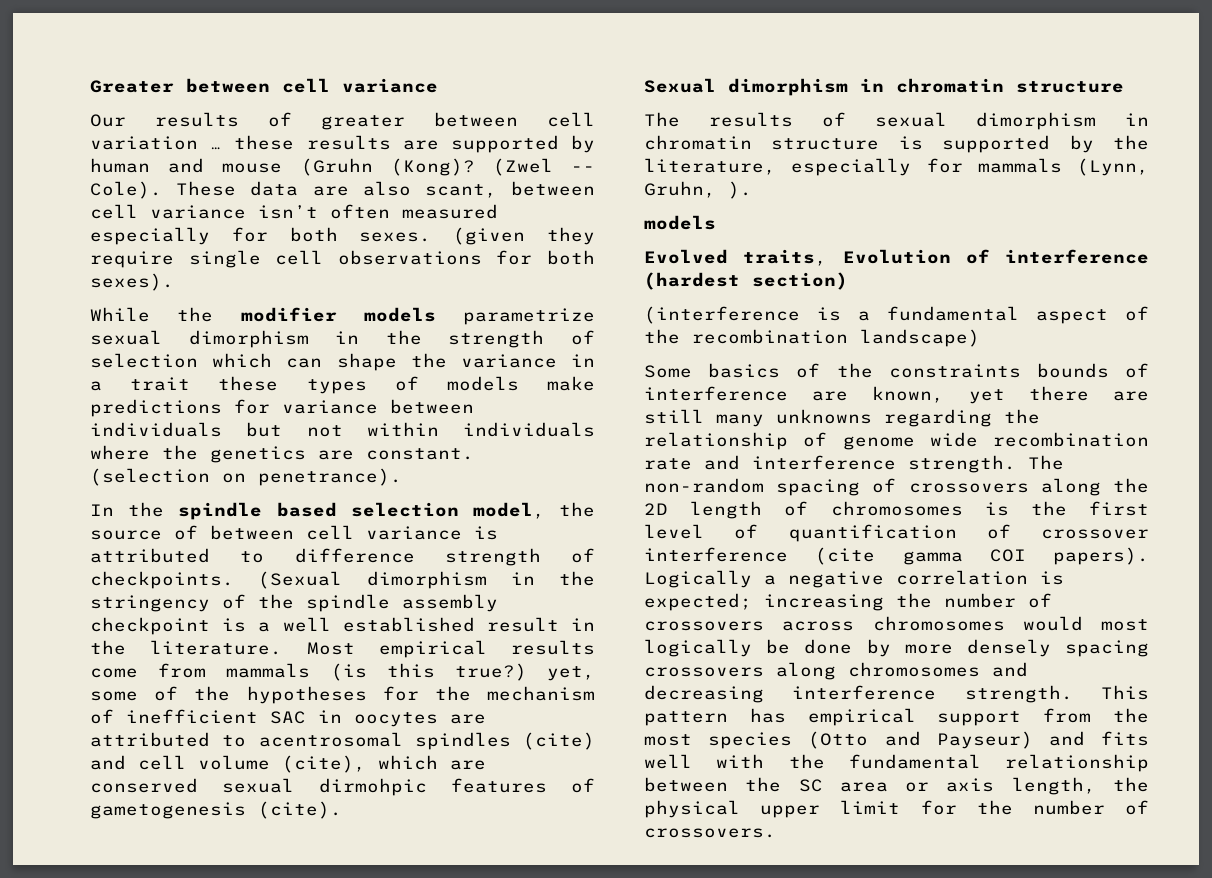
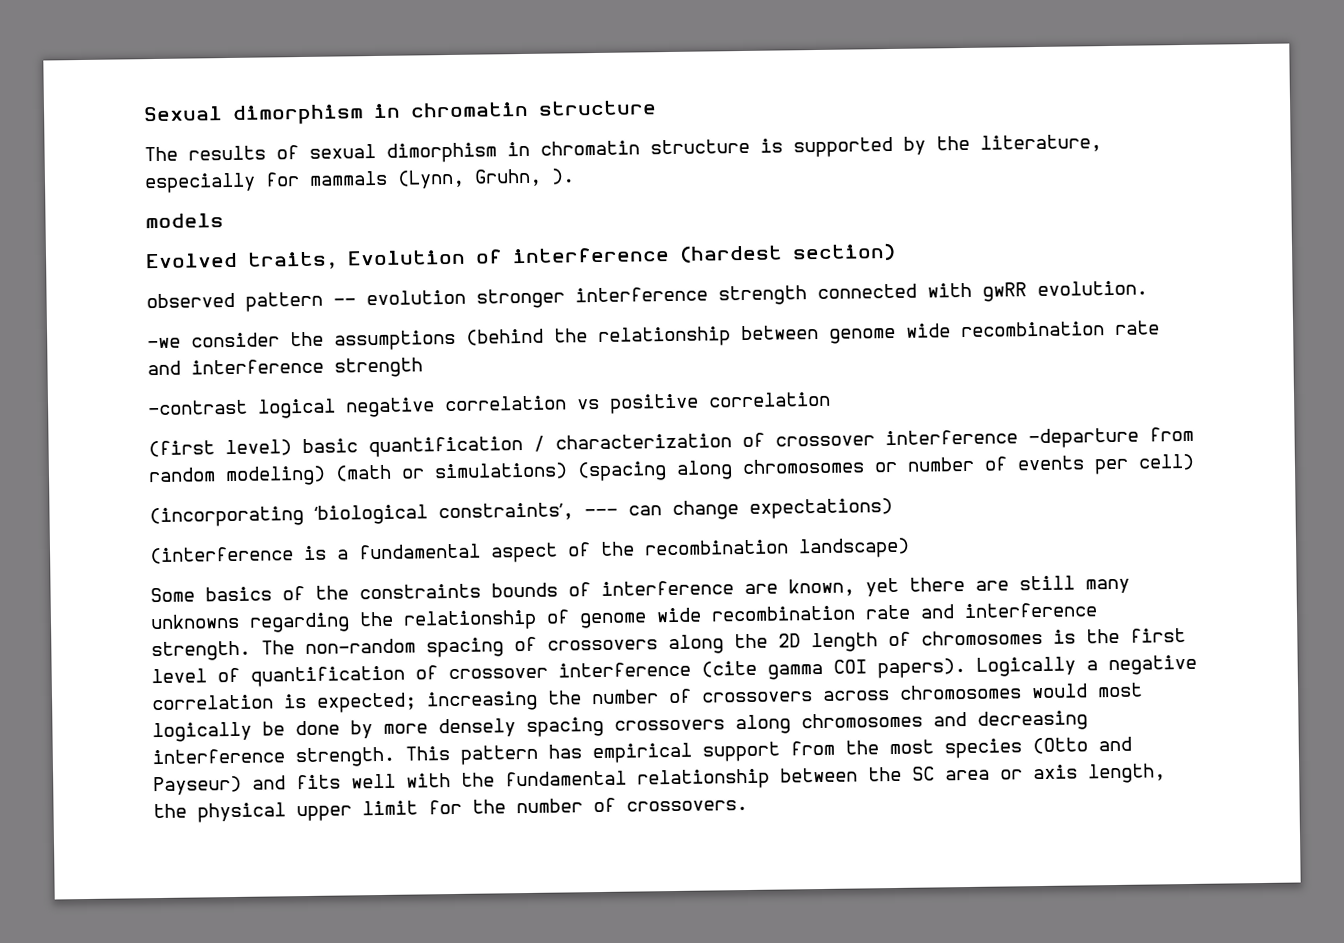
[90,78,438,93] [90,112,595,130] [90,135,595,153] [90,158,595,176] [90,181,595,199] [90,204,498,219] [90,227,595,245] [90,250,595,268] [90,273,174,291] [90,307,595,325] [90,330,595,348] [90,353,595,371] [90,376,595,394] [90,399,474,417] [90,422,595,437] [90,445,474,463] [90,468,402,486] [90,502,595,520] [90,525,498,540] [90,548,595,566] [90,571,595,589] [90,594,498,612] [90,617,595,635] [90,640,595,658] [90,663,595,681] [90,686,595,704] [90,709,486,727] [90,732,595,750] [90,755,486,773] [90,778,595,796] [90,801,342,819] Greater between cell variance // Our results of greater between cell variation … these results are supported by human and mouse (Gruhn (Kong)? (Zwel -- Cole). These data are also scant, between cell variance isn’t often measured especially for both sexes. (given they require single cell observations for both sexes). // While the modifier models parametrize sexual dimorphism in the strength of selection which can shape the variance in a trait these types of models make predictions for variance between individuals but not within individuals where the genetics are constant. (selection on penetrance). // In the spindle based selection model, the source of between cell variance is attributed to difference strength of checkpoints. (Sexual dimorphism in the stringency of the spindle assembly checkpoint is a well established result in the literature. Most empirical results come from mammals (is this true?) yet, some of the hypotheses for the mechanism of inefficient SAC in oocytes are attributed to acentrosomal spindles (cite) and cell volume (cite), which are conserved sexual dirmohpic features of gametogenesis (cite). // -> (143, 114) none
(848, 281) none -> [146,280,1148,312] [147,320,1160,351] [147,357,423,378] [147,391,831,419] [148,426,1194,458] [148,453,1195,487] [149,498,893,528] // observed pattern -- evolution stronger interference strength connected with gwRR evolution. // -we consider the assumptions (behind the relationship between genome wide recombination rate and interference strength // -contrast logical negative correlation vs positive correlation // (first level) basic quantification / characterization of crossover interference -departure from random modeling) (math or simulations) (spacing along chromosomes or number of events per cell) // (incorporating ‘biological constraints’, --- can change expectations)

